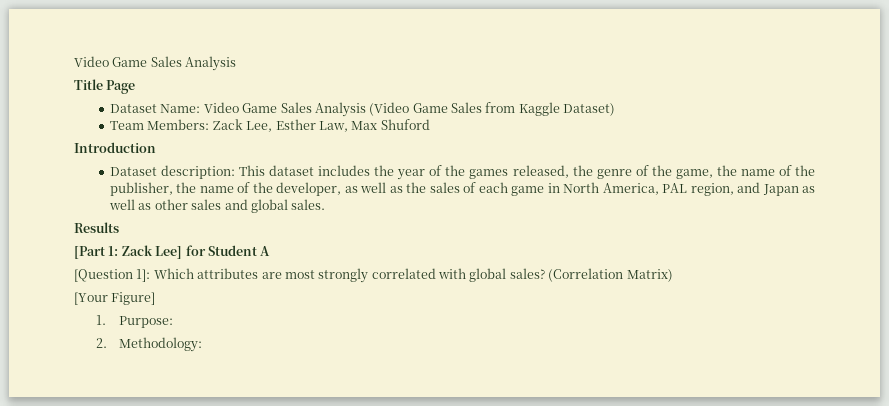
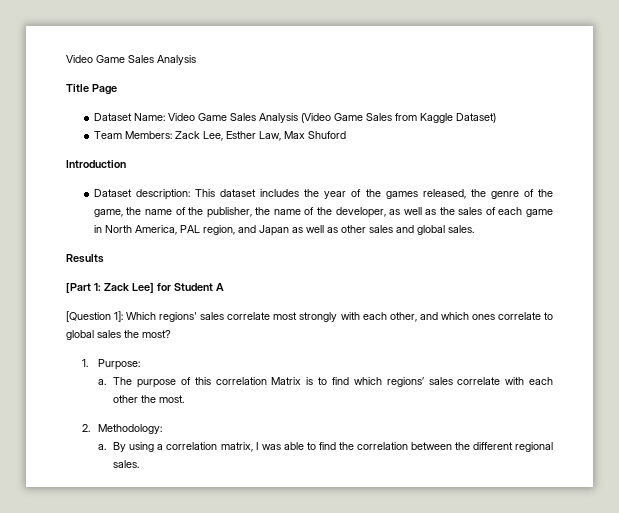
[197,268,673,283] [74,292,156,305] [96,315,173,328] [96,337,202,352] attributes are most strongly correlated with global sales? (Correlation Matrix) // [Your Figure] // 1. Purpose: // 2. Methodology: -> [159,312,553,322] [66,330,171,340] [81,359,140,370] [97,377,553,388] [113,395,185,403] [81,424,162,434] [97,442,553,452] [113,460,140,468] regions' sales correlate most strongly with each other, and which ones correlate to global sales the most? // 1. Purpose: // a. The purpose of this correlation Matrix is to find which regions’ sales correlate with each other the most. // 2. Methodology: // a. By using a correlation matrix, I was able to find the correlation between the different regional sales.

